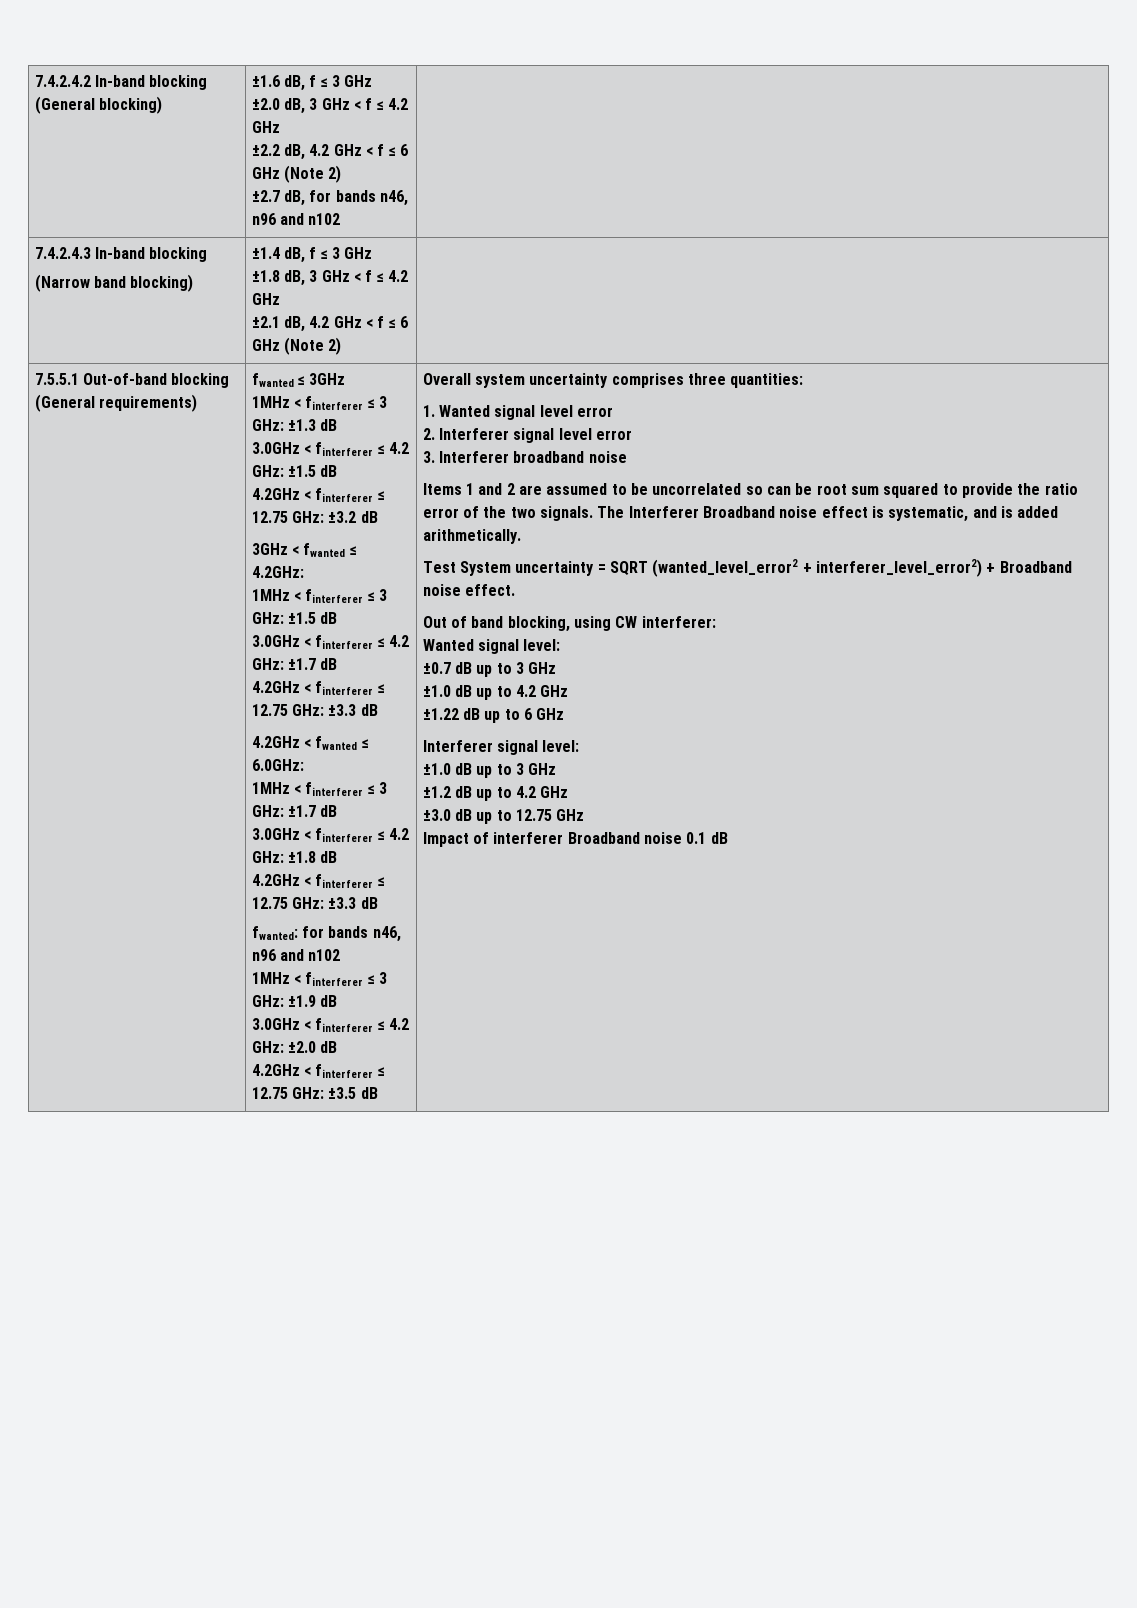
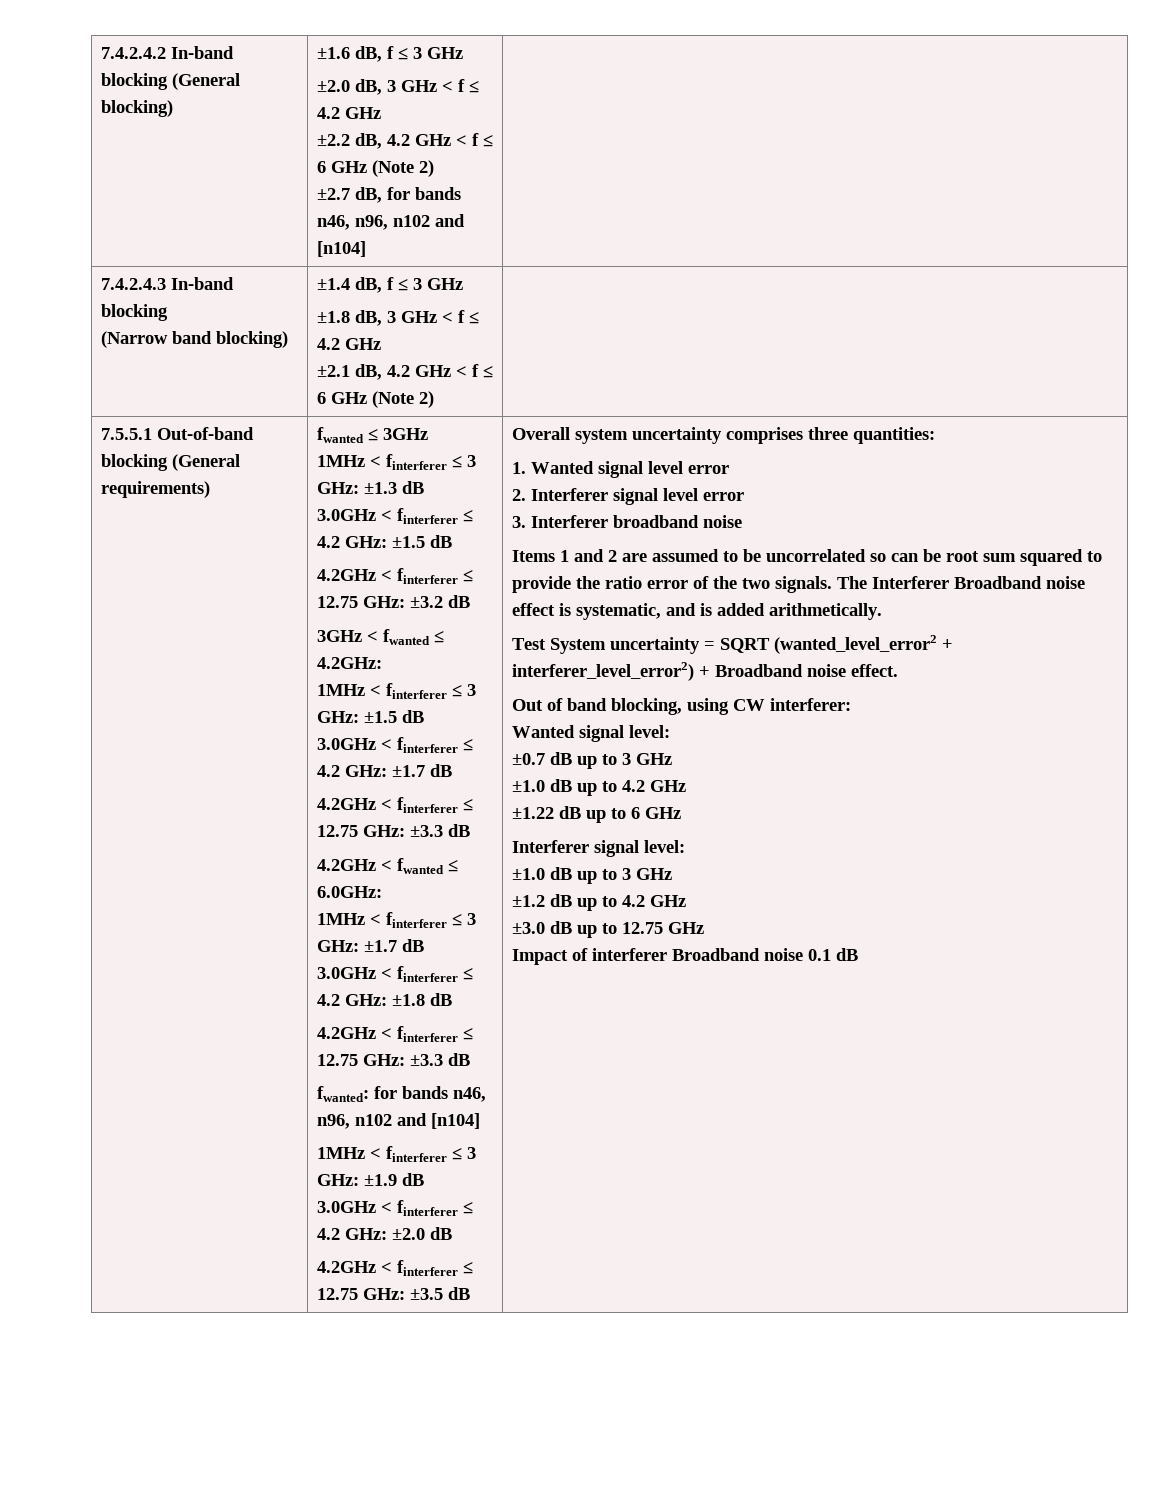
[251,213,341,225] n96 and n102 -> [354,214,465,230] [316,241,366,257] n96, n102 and [n104]
[251,949,341,961] n96 and n102 -> [316,1113,480,1129] n96, n102 and [n104]

